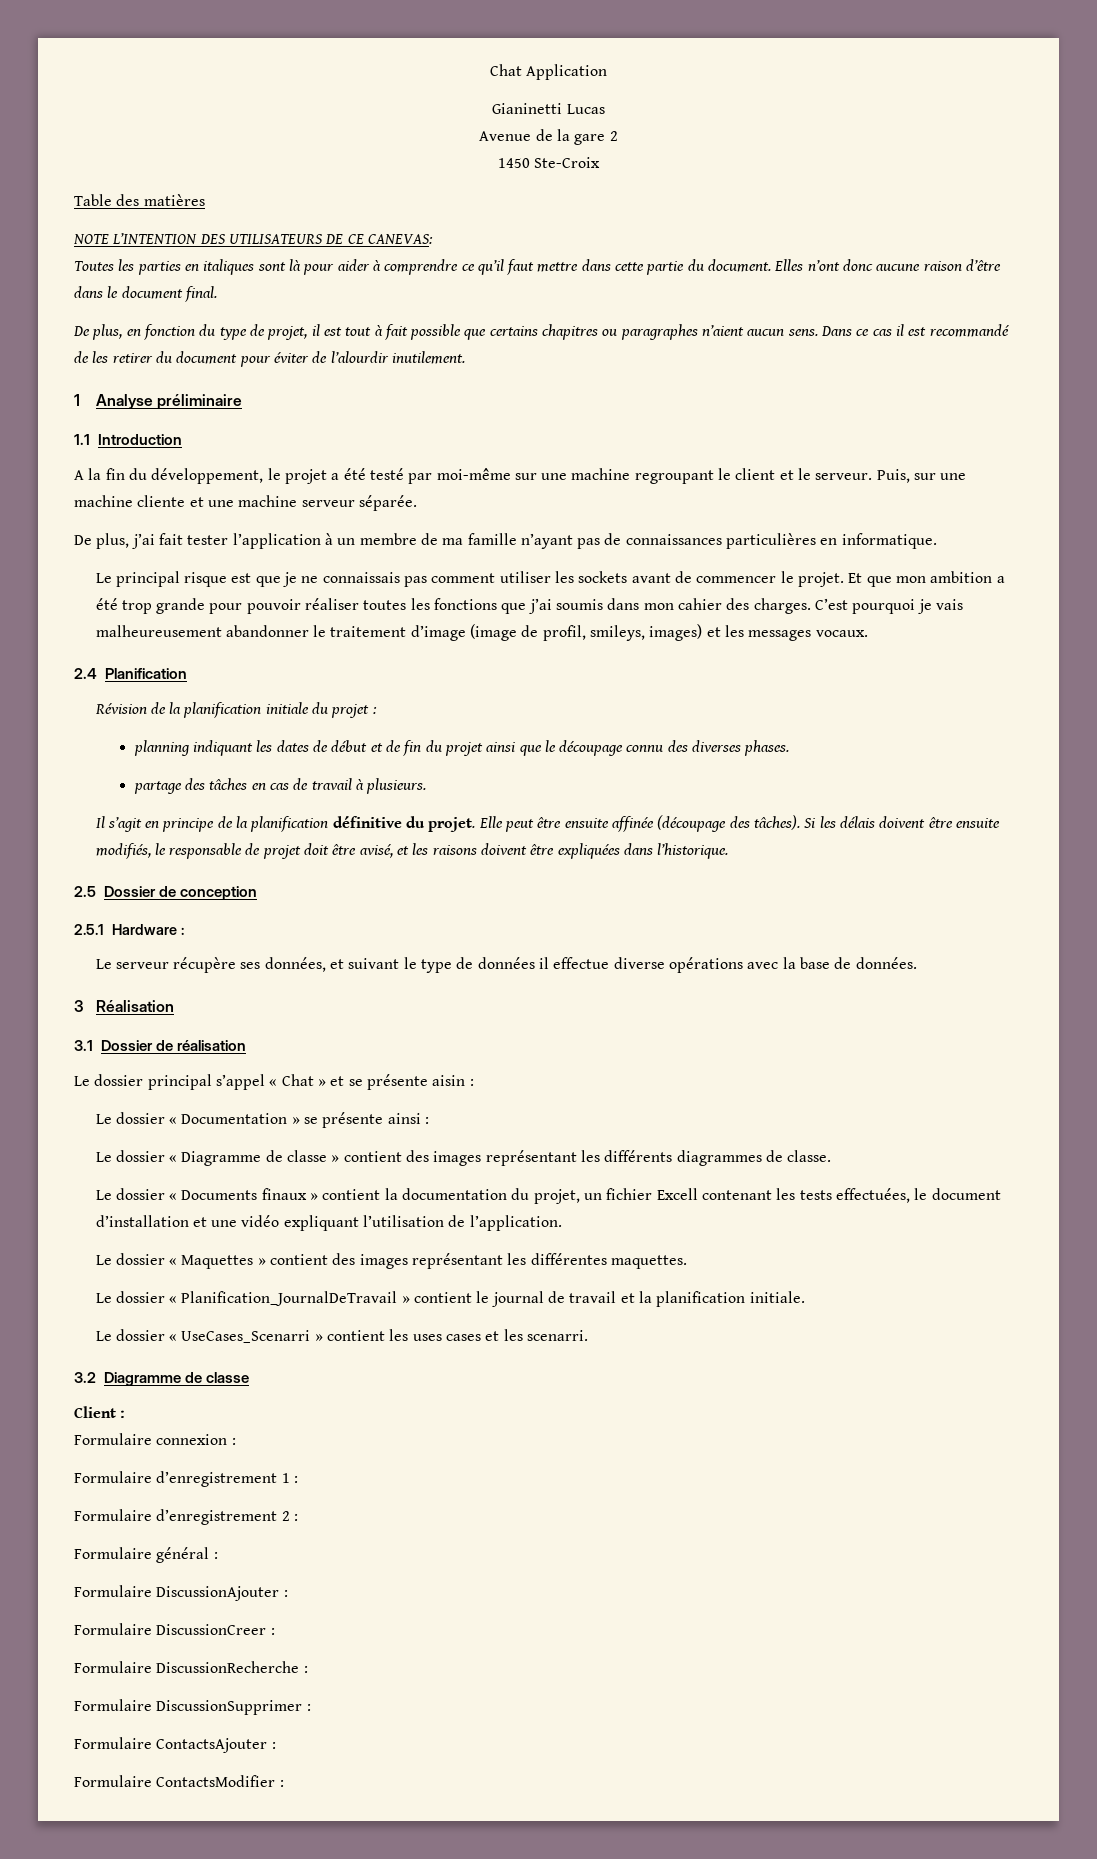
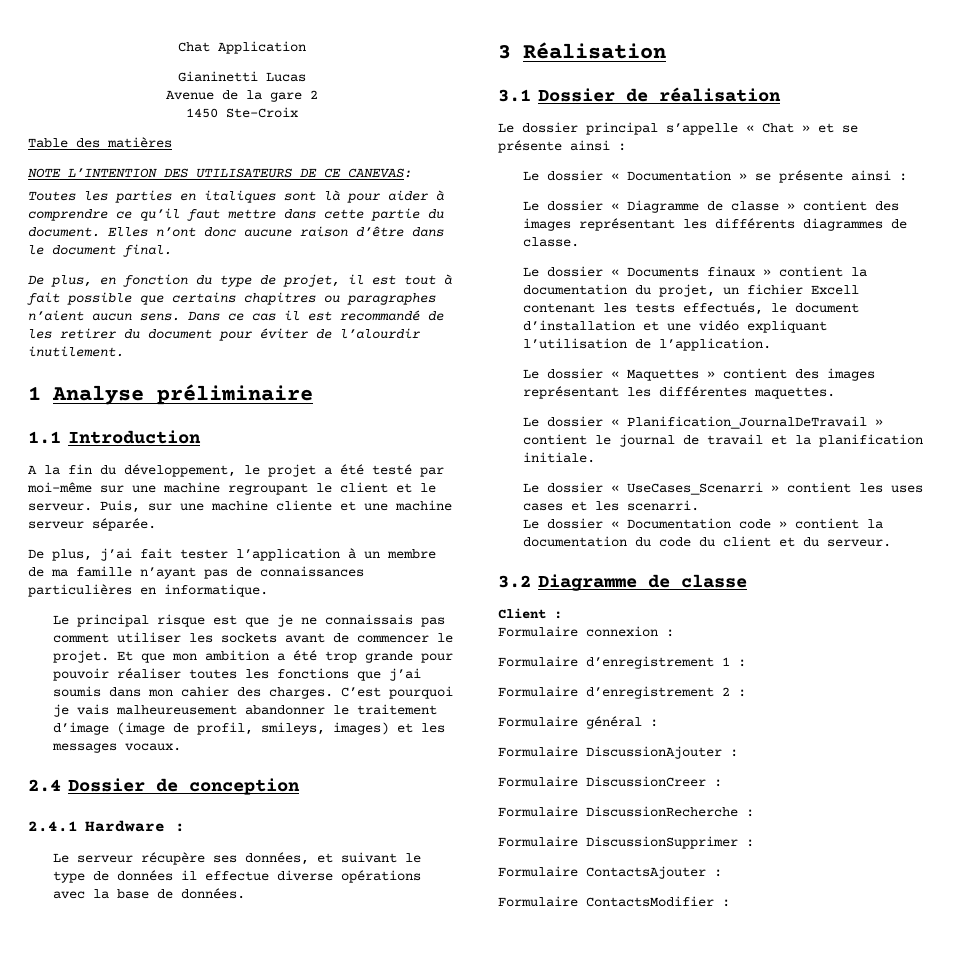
[105,668,187,679] [94,702,377,718] [133,740,790,756] [133,778,427,794] [95,815,1000,832] [95,843,729,859] [74,886,96,897] Planification // Révision de la planification initiale du projet : // planning indiquant les dates de début et de fin du projet ainsi que le découpage connu des diverses phases. // partage des tâches en cas de travail à plusieurs. // Il s’agit en principe de la planification définitive du projet. Elle peut être ensuite affinée (découpage des tâches). Si les délais doivent être ensuite modifiés, le responsable de projet doit être avisé, et les raisons doivent être expliquées dans l’historique. // 2.5 -> (61, 785) none
[74,924,104,935] 2.5.1 -> [28,821,78,832] 2.4.1
[215,1074,265,1090] s’appel -> [666,123,738,135] s’appelle
[432,1075,466,1086] aisin -> [570,140,610,151] ainsi
[835,1188,910,1203] effectuées, -> [682,302,763,315] effectués,
(589, 1335) none -> [522,518,883,529] [522,536,891,547] // Le dossier « Documentation code » contient la documentation du code du client et du serveur.

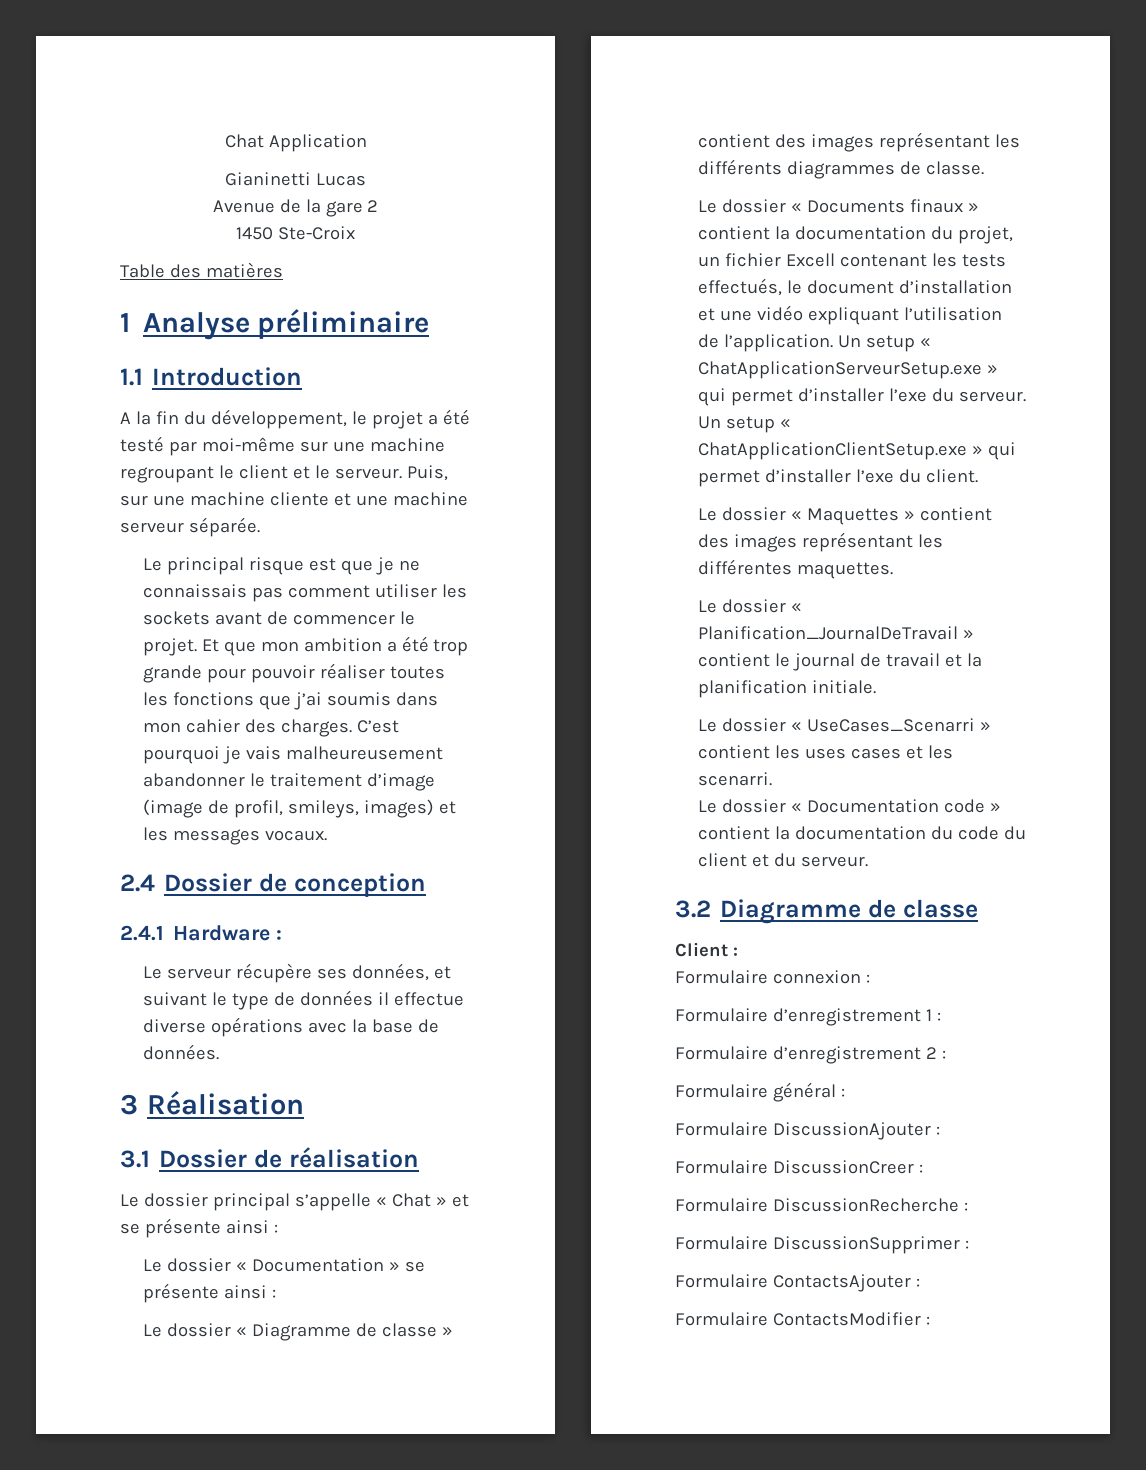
[28,168,412,178] [28,190,444,203] [28,208,444,221] [28,226,444,237] [28,244,172,257] [28,274,452,287] [27,292,436,305] [28,310,444,321] [28,328,421,341] [28,346,124,357] // NOTE L’INTENTION DES UTILISATEURS DE CE CANEVAS: // Toutes les parties en italiques sont là pour aider à comprendre ce qu’il faut mettre dans cette partie du document. Elles n’ont donc aucune raison d’être dans le document final. // De plus, en fonction du type de projet, il est tout à fait possible que certains chapitres ou paragraphes n’aient aucun sens. Dans ce cas il est recommandé de les retirer du document pour éviter de l’alourdir inutilement. -> (283, 270) none
[28,548,436,561] [28,566,364,579] [28,584,268,597] // De plus, j’ai fait tester l’application à un membre de ma famille n’ayant pas de connaissances particulières en informatique. -> (260, 527) none
(771, 344) none -> [837,335,931,352] [697,361,998,379] [697,388,1026,406] [697,416,791,433] [697,442,1016,460] [697,469,978,487] Un setup « ChatApplicationServeurSetup.exe » qui permet d’installer l’exe du serveur. Un setup « ChatApplicationClientSetup.exe » qui permet d’installer l’exe du client.

